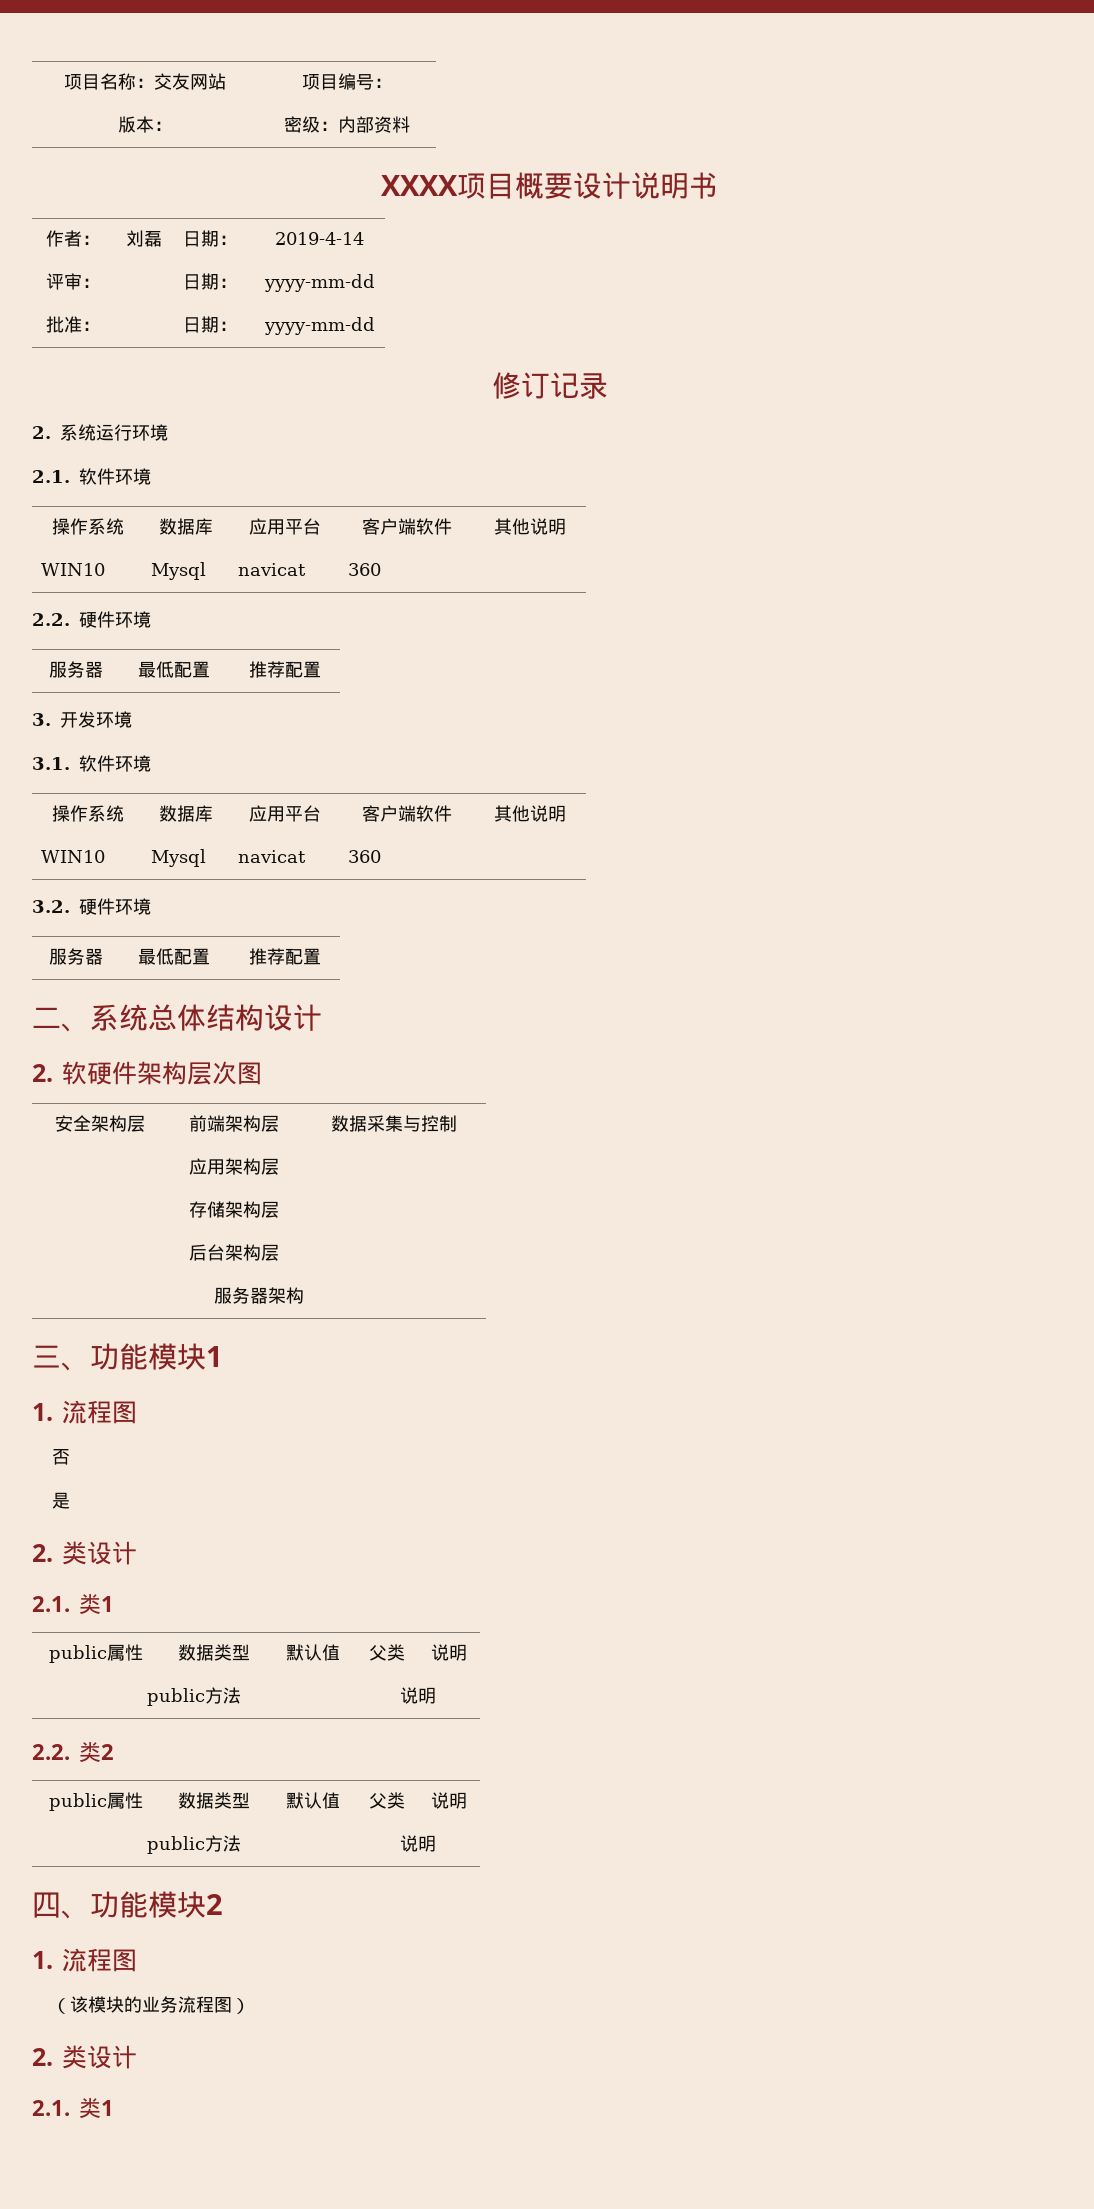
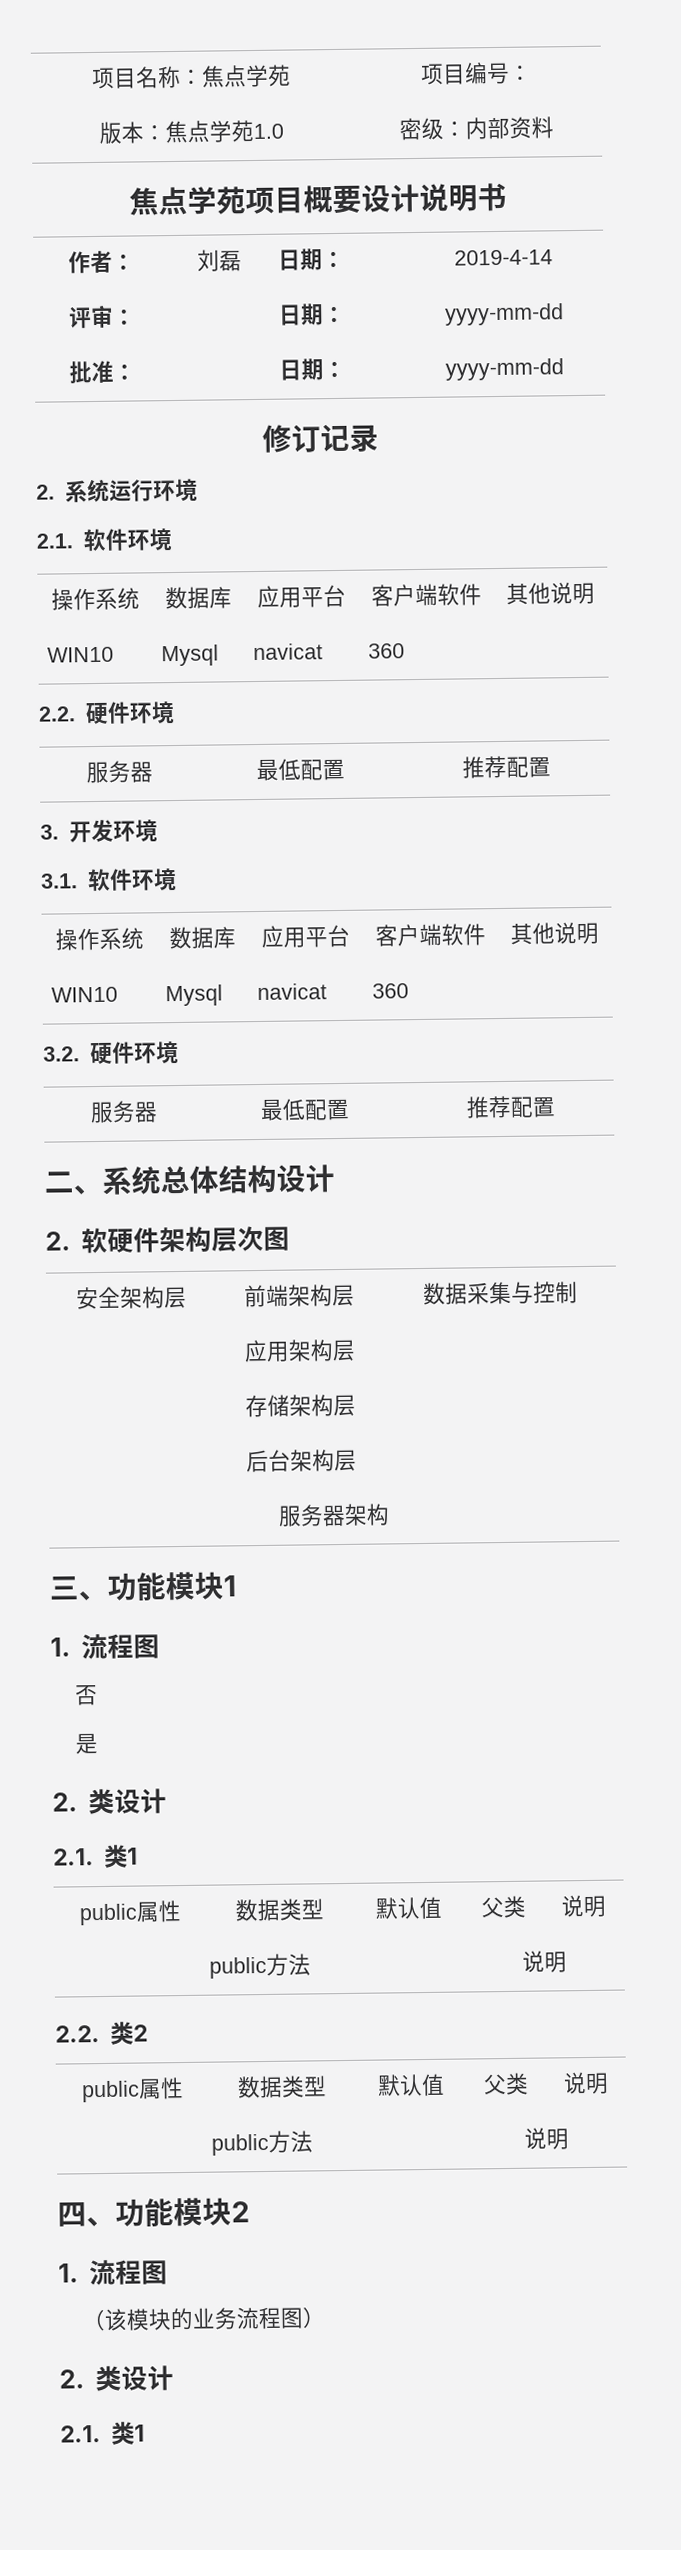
[154,73,227,90] 交友网站 -> [202,64,291,88] 焦点学苑
(172, 126) none -> [165,119,284,144] 焦点学苑1.0
[381,175,458,196] XXXX -> [128,186,246,216] 焦点学苑

